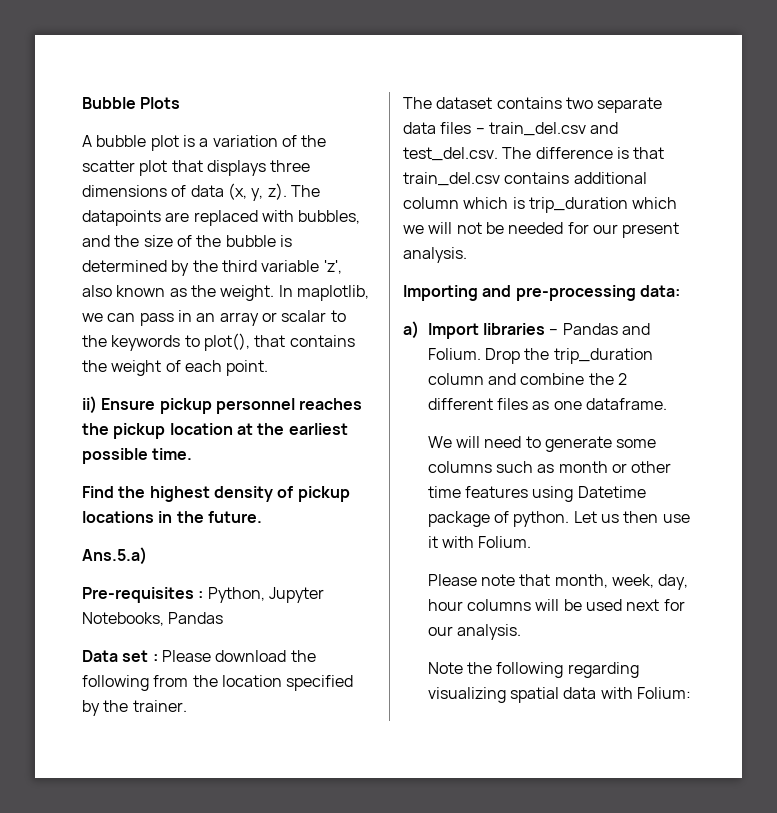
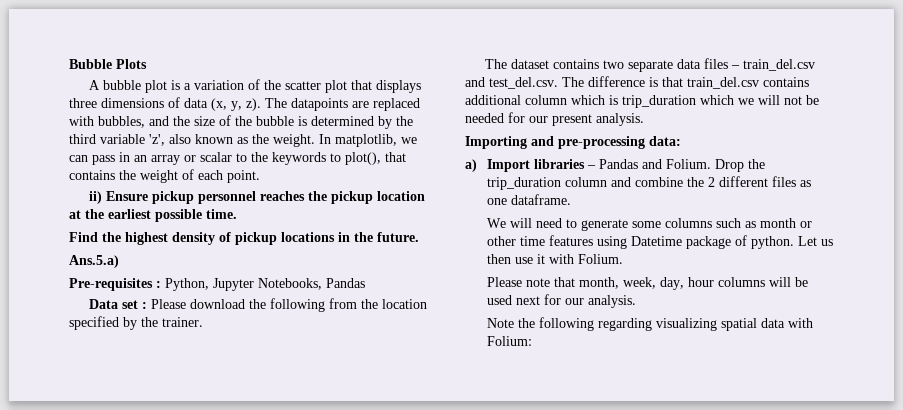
[296,285,369,301] maplotlib, -> [335,134,397,147] matplotlib,

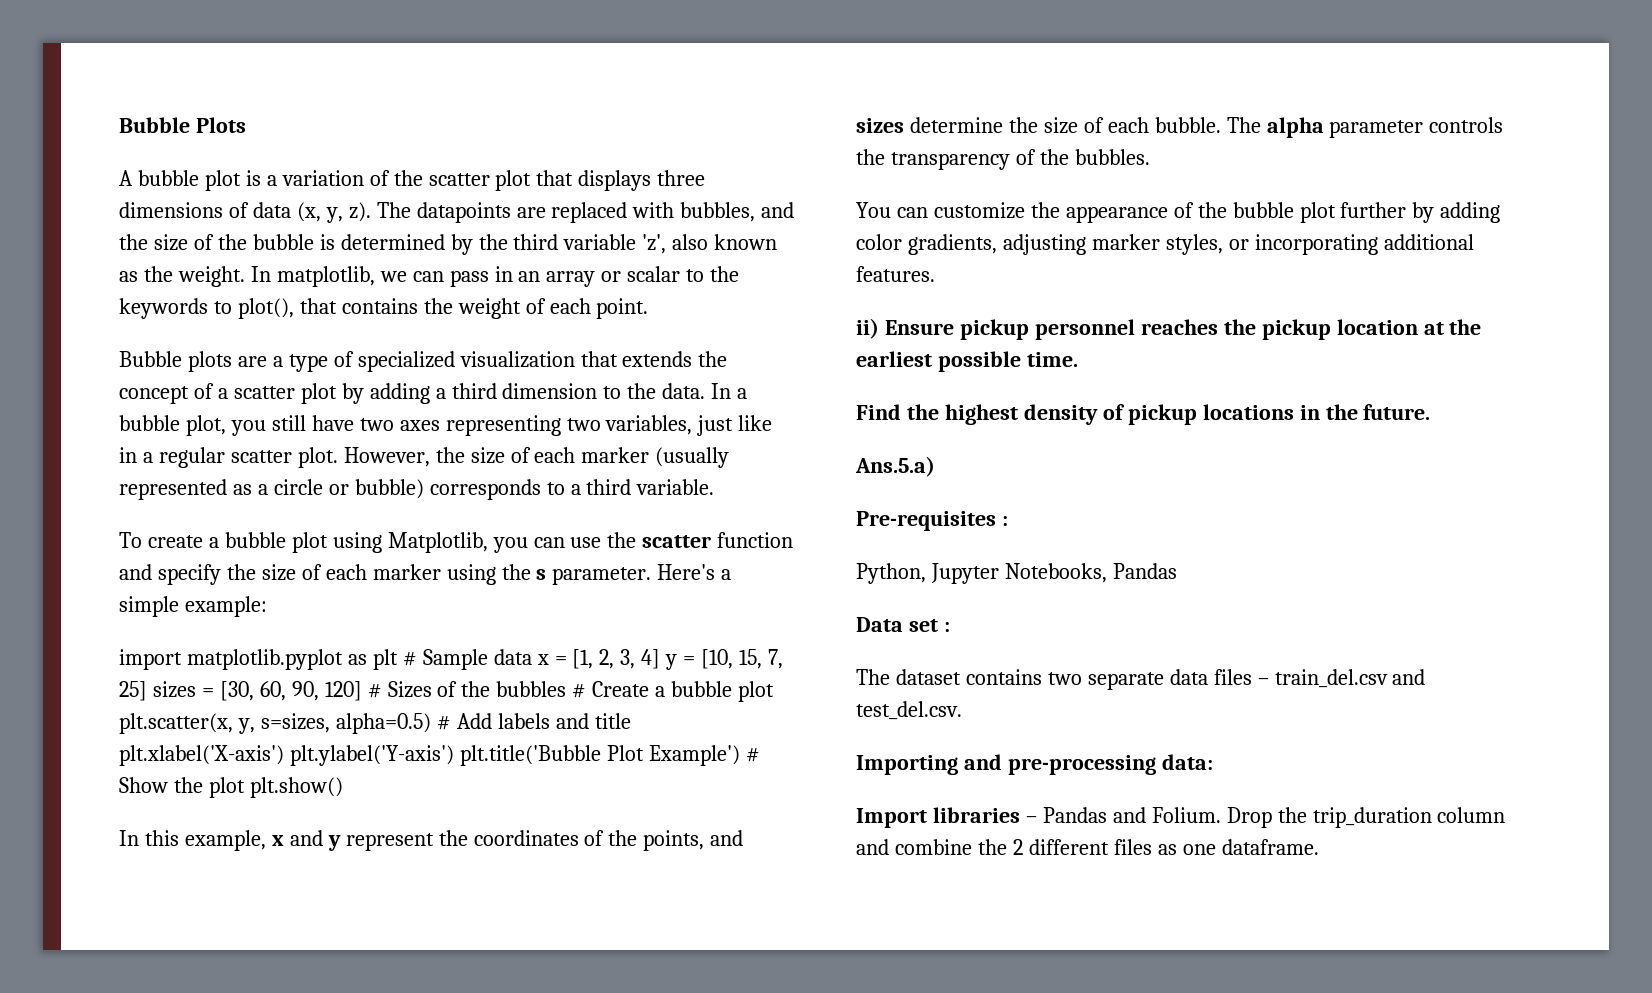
(260, 176) none -> [119,351,728,372] [119,383,748,404] [119,415,773,436] [119,447,730,468] [119,479,715,500] [119,532,794,553] [119,564,732,585] [119,596,267,617] [119,649,783,670] [119,681,775,702] [119,713,631,734] [119,745,760,766] [119,777,343,798] [119,830,744,851] [856,117,1504,138] [856,149,1150,170] [856,202,1501,223] [856,234,1474,255] [856,266,935,282] // Bubble plots are a type of specialized visualization that extends the concept of a scatter plot by adding a third dimension to the data. In a bubble plot, you still have two axes representing two variables, just like in a regular scatter plot. However, the size of each marker (usually represented as a circle or bubble) corresponds to a third variable. // To create a bubble plot using Matplotlib, you can use the scatter function and specify the size of each marker using the s parameter. Here's a simple example: // import matplotlib.pyplot as plt # Sample data x = [1, 2, 3, 4] y = [10, 15, 7, 25] sizes = [30, 60, 90, 120] # Sizes of the bubbles # Create a bubble plot plt.scatter(x, y, s=sizes, alpha=0.5) # Add labels and title plt.xlabel('X-axis') plt.ylabel('Y-axis') plt.title('Bubble Plot Example') # Show the plot plt.show() // In this example, x and y represent the coordinates of the points, and sizes determine the size of each bubble. The alpha parameter controls the transparency of the bubbles. // You can customize the appearance of the bubble plot further by adding color gradients, adjusting marker styles, or incorporating additional features.
(161, 284) none -> (1008, 521) //
[151,298,428,312] [69,316,203,330] Please download the following from the location specified by the trainer. -> (950, 627) none
[562,76,809,89] [465,95,819,108] [465,112,644,126] The difference is that train_del.csv contains additional column which is trip_duration which we will not be needed for our present analysis. -> (962, 710) none
[465,159,477,172] a) -> (1213, 762) none
[487,218,813,231] [487,235,834,249] [487,254,624,264] [487,277,809,290] [487,294,637,308] [487,317,814,331] [487,336,533,346] // We will need to generate some columns such as month or other time features using Datetime package of python. Let us then use it with Folium. // Please note that month, week, day, hour columns will be used next for our analysis. // Note the following regarding visualizing spatial data with Folium: -> (1319, 847) none

